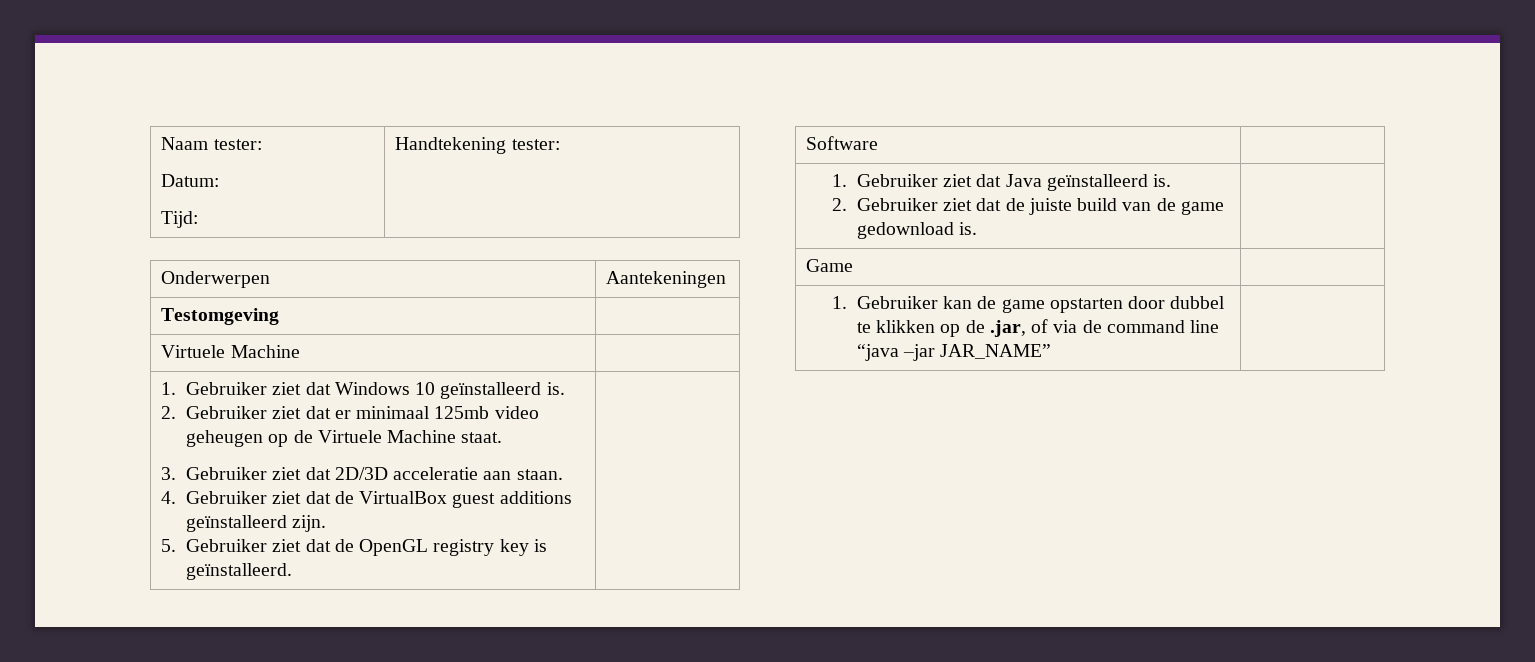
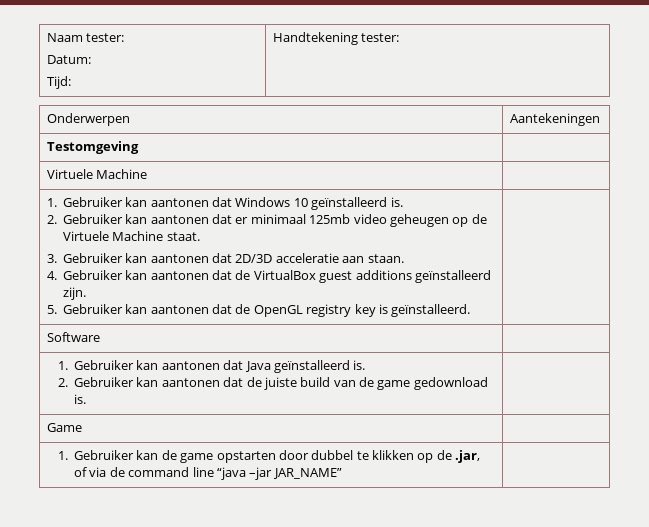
[272,382,302,395] ziet -> [125,197,209,207] kan aantonen
[272,406,302,419] ziet -> [125,214,209,224] kan aantonen
[272,467,302,480] ziet -> [125,253,209,263] kan aantonen
[272,491,302,504] ziet -> [125,270,209,280] kan aantonen
[272,539,302,552] ziet -> [125,304,209,314] kan aantonen
[942,174,972,187] ziet -> [136,360,220,370] kan aantonen
[942,198,972,211] ziet -> [136,377,220,387] kan aantonen

